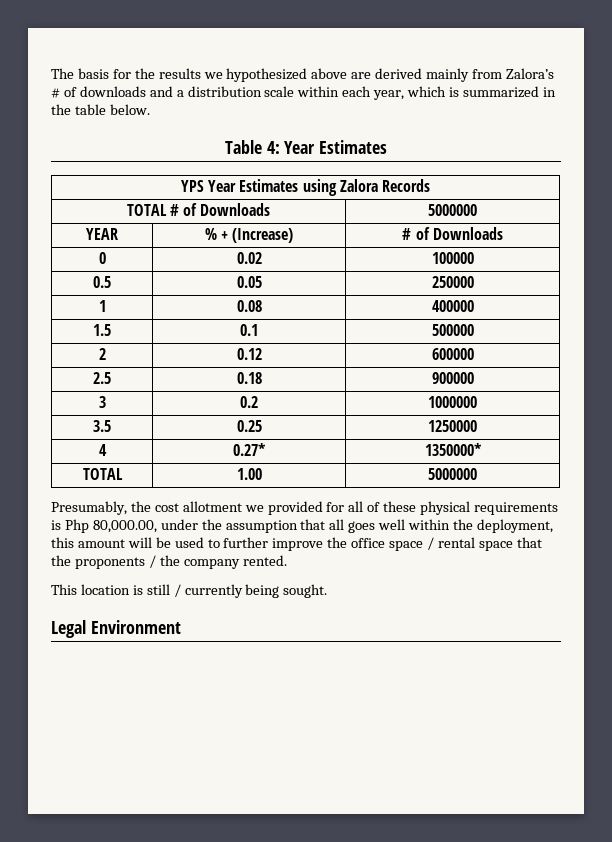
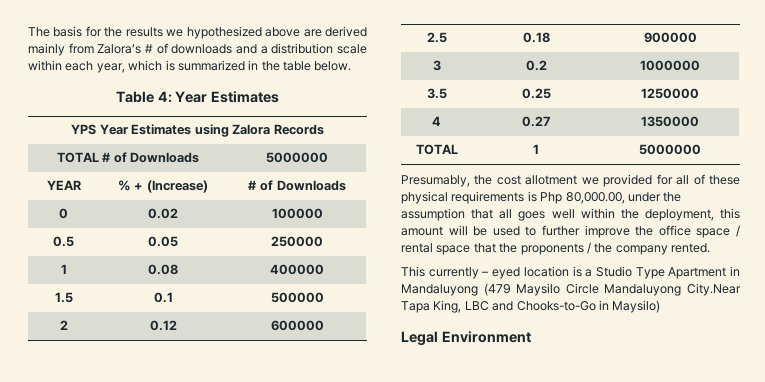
[233,443,266,456] [424,443,482,456] 0.27* | 1350000* -> [522,116,550,127] [641,116,699,127] 0.27 | 1350000
[236,468,262,480] 1.00 -> [533,144,539,154] 1
[80,584,328,598] location is still / currently being sought. -> [428,266,740,279] [401,283,741,296] [401,300,661,313] currently – eyed location is a Studio Type Apartment in Mandaluyong (479 Maysilo Circle Mandaluyong City.Near Tapa King, LBC and Chooks-to-Go in Maysilo)

